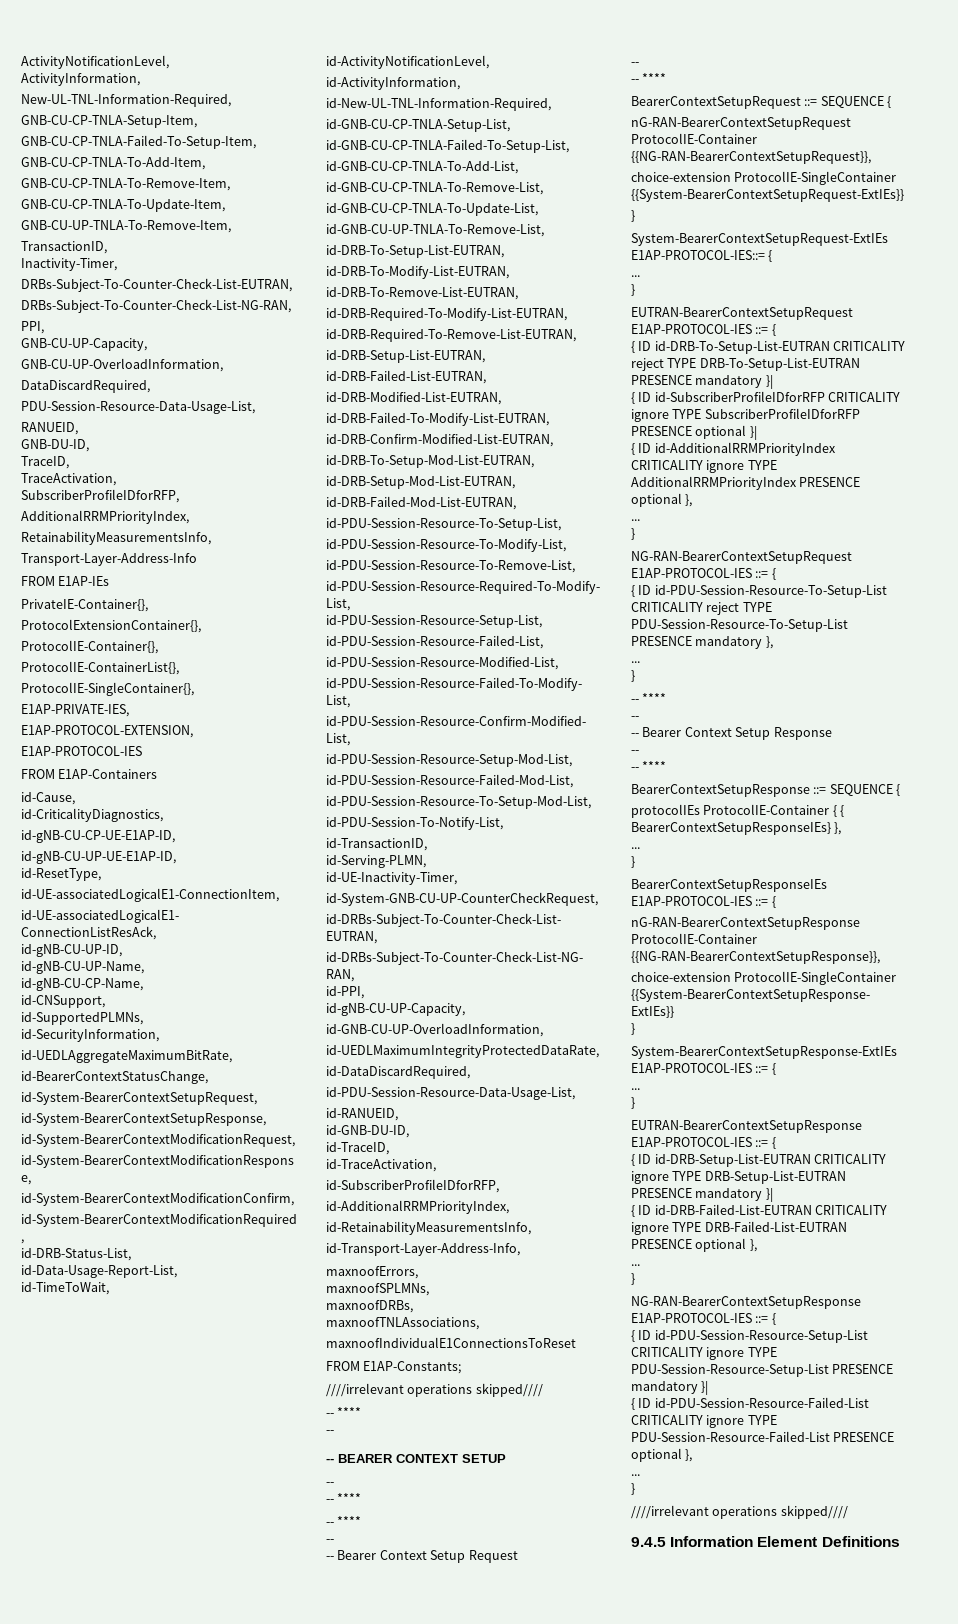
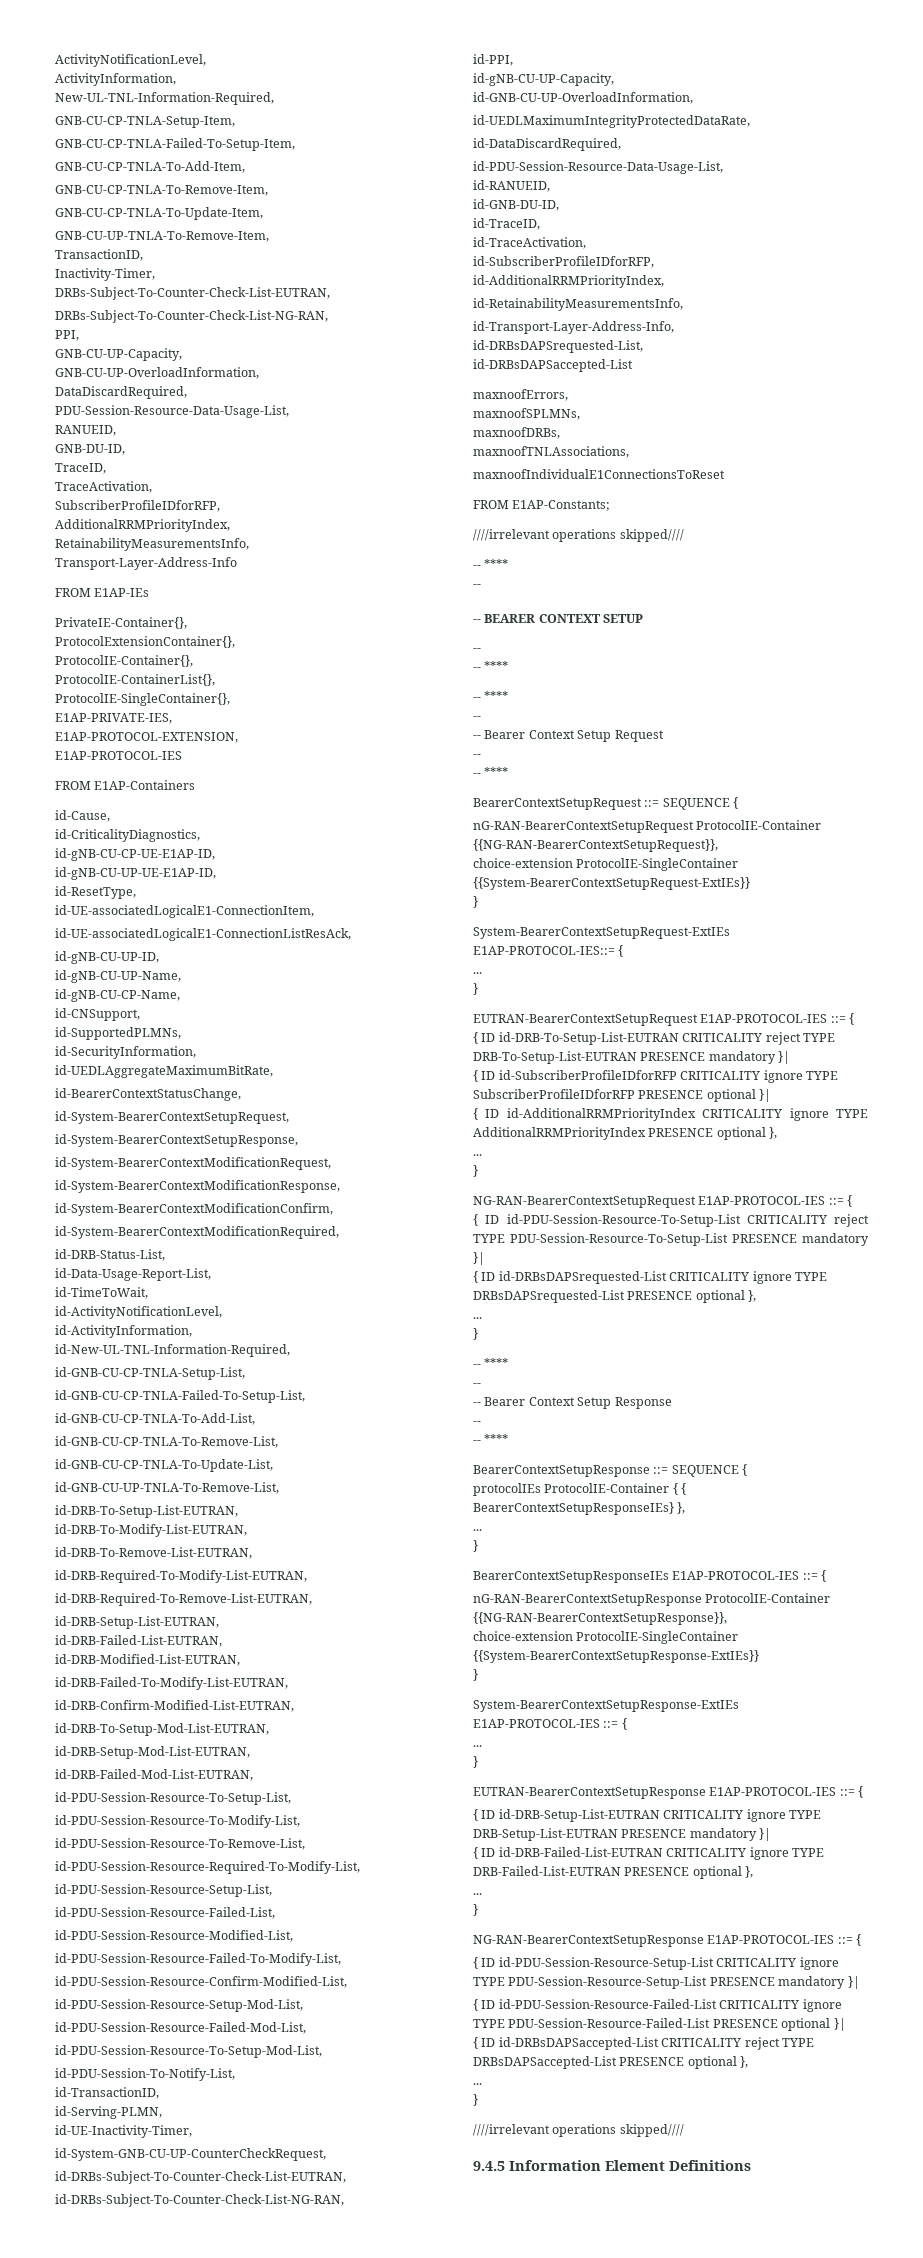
(520, 1249) none -> [473,340,643,353] [473,359,633,372] // id-DRBsDAPSrequested-List, // id-DRBsDAPSaccepted-List
(763, 642) none -> [473,1252,485,1265] [473,1271,827,1284] [473,1290,745,1303] }| // { ID id-DRBsDAPSrequested-List CRITICALITY ignore TYPE DRBsDAPSrequested-List PRESENCE optional
(682, 1455) none -> [833,2018,846,2031] [473,2037,814,2050] [473,2056,737,2069] }| // { ID id-DRBsDAPSaccepted-List CRITICALITY reject TYPE DRBsDAPSaccepted-List PRESENCE optional

